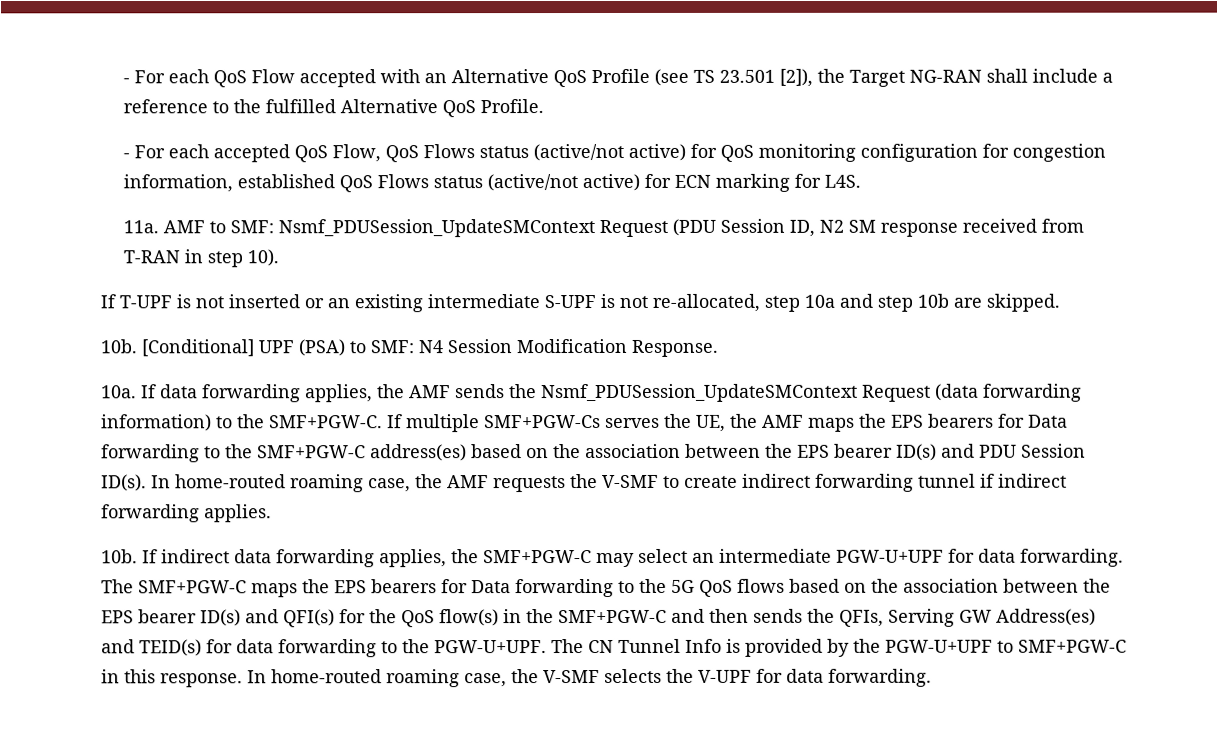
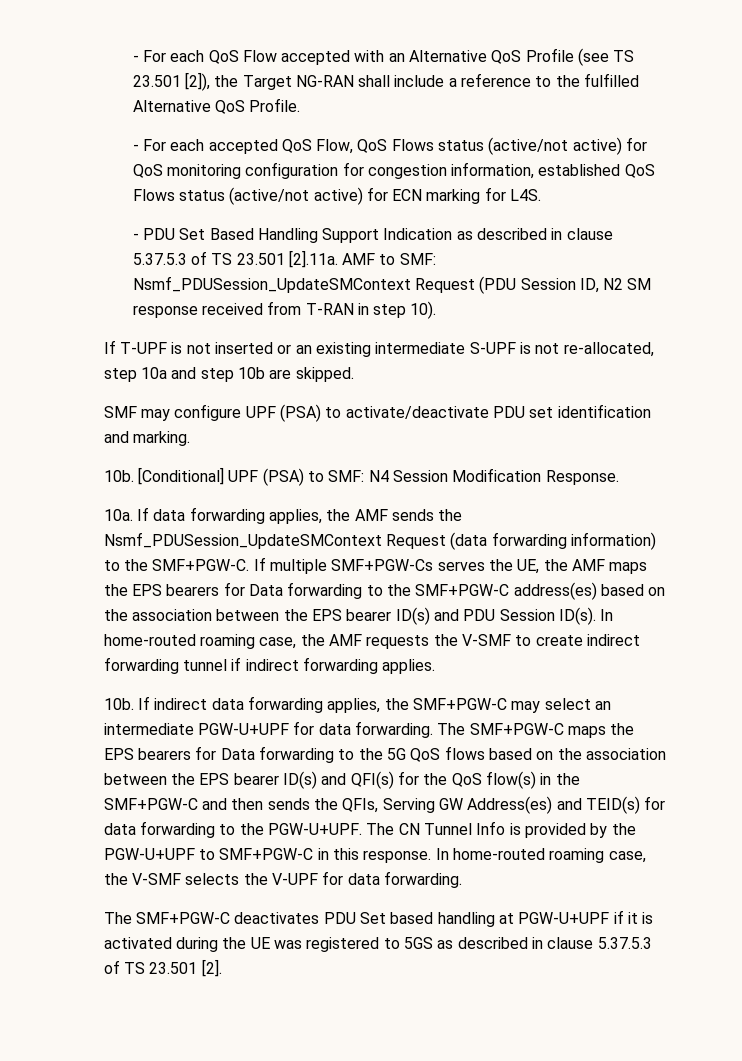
[123,220,160,234] 11a. -> [132,228,613,243] [132,250,338,268] - PDU Set Based Handling Support Indication as described in clause 5.37.5.3 of TS 23.501 [2].11a.
(1060, 302) none -> [103,404,651,422] [103,431,191,446] // SMF may configure UPF (PSA) to activate/deactivate PDU set identification and marking.
(932, 677) none -> [103,910,654,927] [103,937,652,952] [103,959,222,977] // The SMF+PGW-C deactivates PDU Set based handling at PGW-U+UPF if it is activated during the UE was registered to 5GS as described in clause 5.37.5.3 of TS 23.501 [2].

